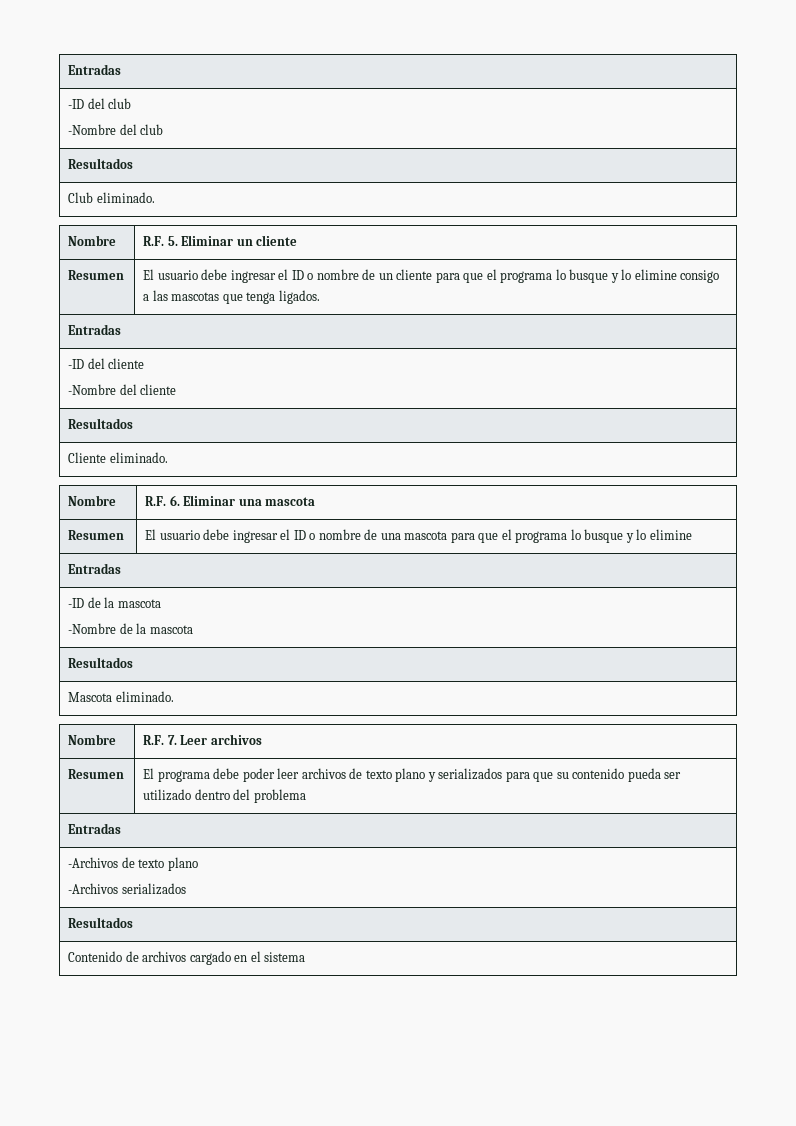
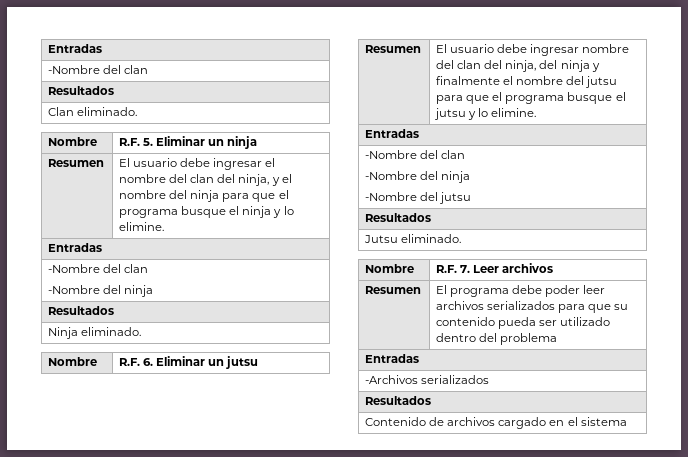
[68,64,122,75] [68,98,132,109] [68,124,164,135] [68,158,134,169] [68,192,94,203] Entradas // -ID del club // -Nombre del club // Resultados // Club -> [48,44,103,53] [48,65,149,74] [48,86,115,95] [48,107,75,116] Entradas // -Nombre del clan // Resultados // Clan
[256,235,298,246] [68,270,125,280] [143,269,720,283] [143,290,320,304] [68,324,122,335] [68,358,145,369] [68,384,177,395] [68,418,134,429] [68,452,107,463] cliente // Resumen | El usuario debe ingresar el ID o nombre de un cliente para que el programa lo busque y lo elimine consigo a las mascotas que tenga ligados. // Entradas // -ID del cliente // -Nombre del cliente // Resultados // Cliente -> [227,136,258,149] [48,159,105,167] [119,158,276,170] [119,174,292,186] [119,190,289,202] [119,206,294,218] [119,222,165,231] [48,243,103,252] [48,264,149,273] [48,285,154,297] [48,306,115,315] [48,327,79,339] ninja // Resumen | El usuario debe ingresar el nombre del clan del ninja, y el nombre del ninja para que el programa busque el ninja y lo elimine. // Entradas // -Nombre del clan // -Nombre del ninja // Resultados // Ninja
[238,497,316,506] [68,530,125,540] [145,529,692,543] [68,563,122,574] [68,597,161,608] [68,623,193,634] [68,657,134,668] [68,692,113,702] una mascota // Resumen | El usuario debe ingresar el ID o nombre de una mascota para que el programa lo busque y lo elimine // Entradas // -ID de la mascota // -Nombre de la mascota // Resultados // Mascota -> [208,356,259,369] [365,45,422,53] [436,44,630,56] [436,60,600,72] [436,76,618,88] [436,92,626,104] [434,108,537,120] [365,129,420,138] [365,150,466,159] [365,171,471,183] [365,192,472,204] [365,213,432,222] [364,235,399,243] un jutsu // Resumen | El usuario debe ingresar nombre del clan del ninja, del ninja y finalmente el nombre del jutsu para que el programa busque el jutsu y lo elimine. // Entradas // -Nombre del clan // -Nombre del ninja // -Nombre del jutsu // Resultados // Jutsu
[349,768,436,782] de texto plano y -> (485, 305) none
[121,857,198,871] [68,883,119,894] de texto plano // -Archivos -> (419, 379) none

